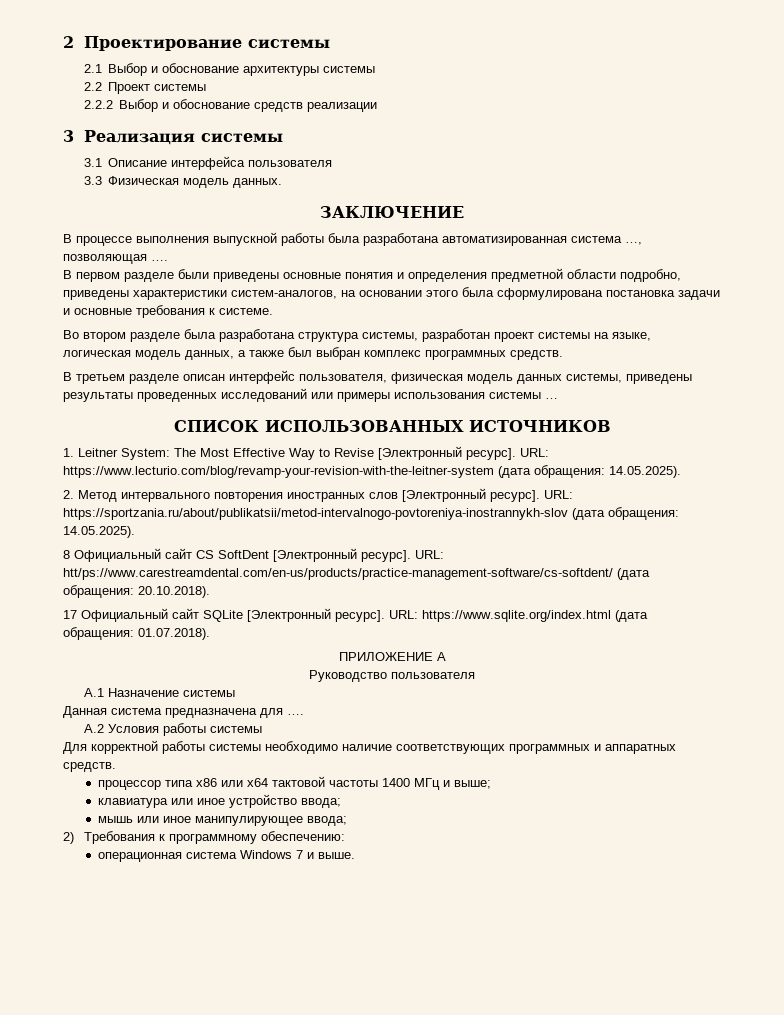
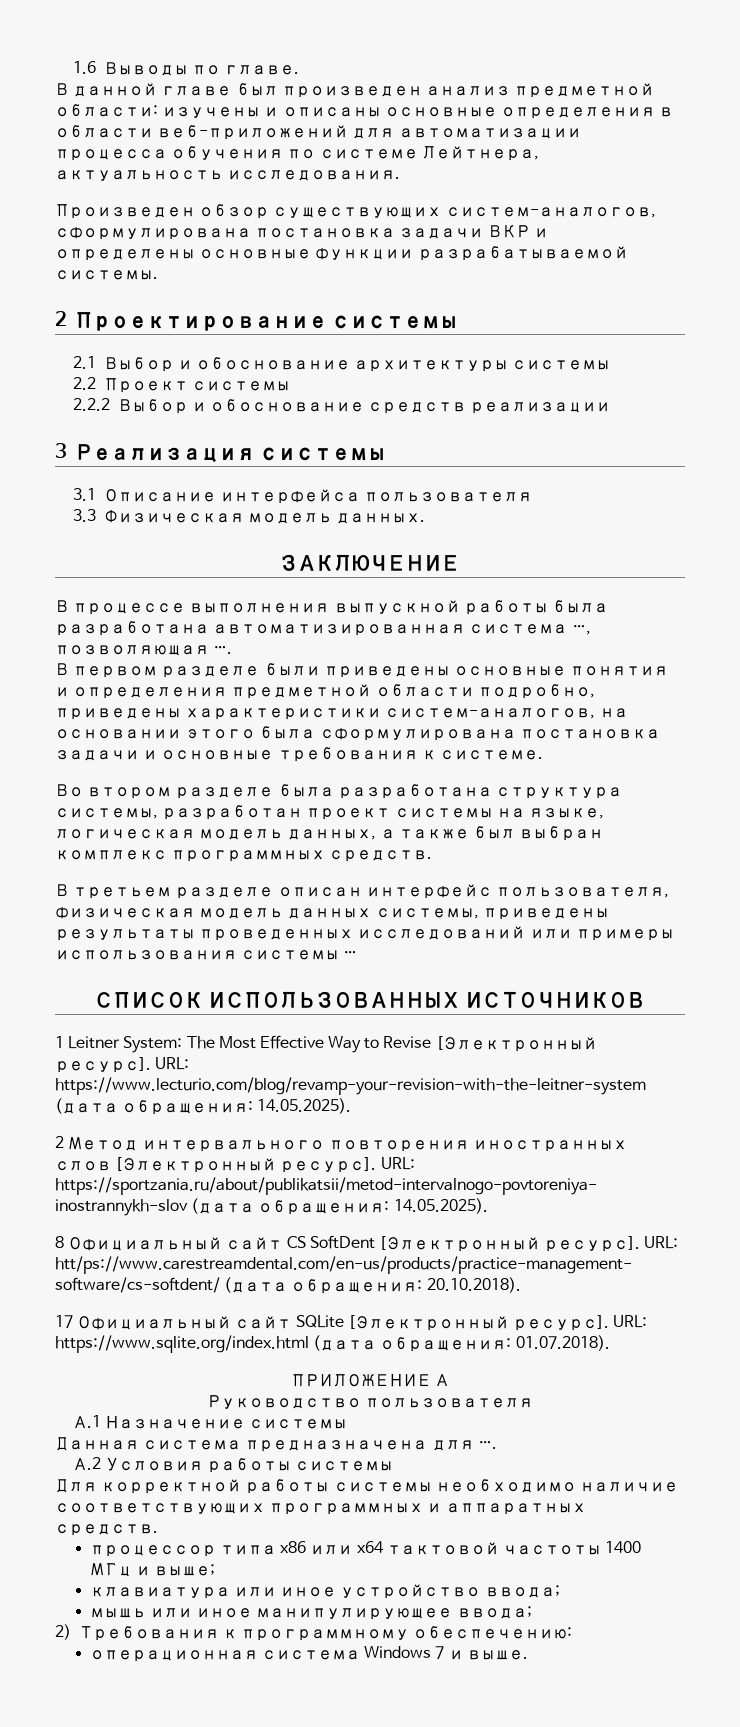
(63, 42) none -> [72,61,299,76] [55,83,655,98] [55,104,674,119] [55,125,581,140] [55,146,539,161] [55,170,401,181] [55,204,656,219] [55,225,548,240] [55,246,628,261] [55,270,158,280] 1.6 Выводы по главе. // В данной главе был произведен анализ предметной области: изучены и описаны основные определения в области веб-приложений для автоматизации процесса обучения по системе Лейтнера, актуальность исследования. // Произведен обзор существующих систем-аналогов, сформулирована постановка задачи ВКР и определены основные функции разрабатываемой системы. //
[63,448,74,457] 1. -> [55,1036,64,1048] 1
[63,490,74,499] 2. -> [55,1136,64,1148] 2

